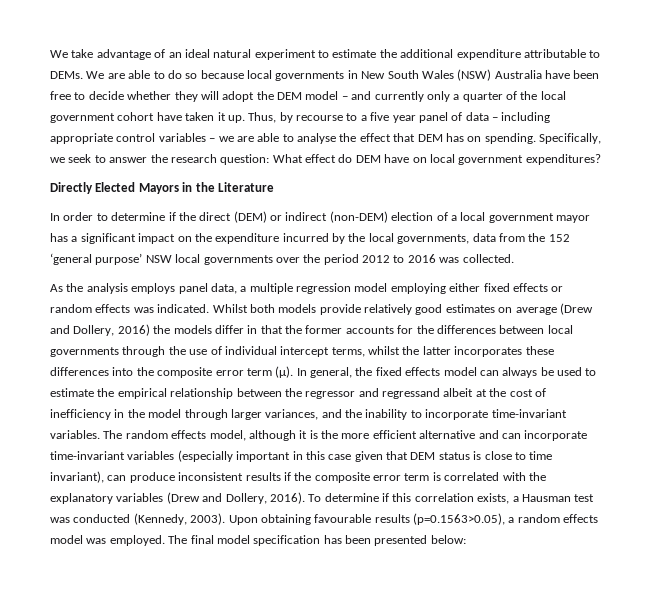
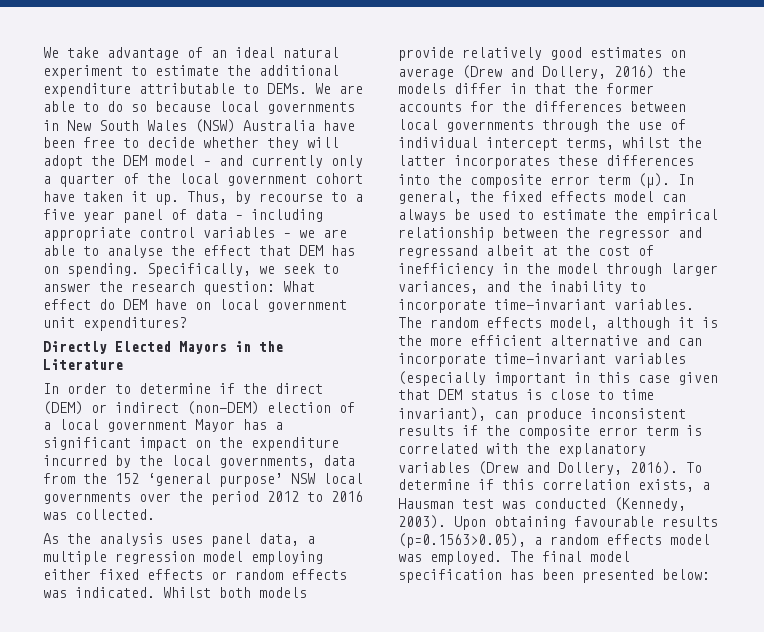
(524, 160) none -> [43,317,75,328] unit
[556,215,590,223] mayor -> [195,419,235,432] Mayor
[131,283,176,294] employs -> [171,536,203,544] uses

